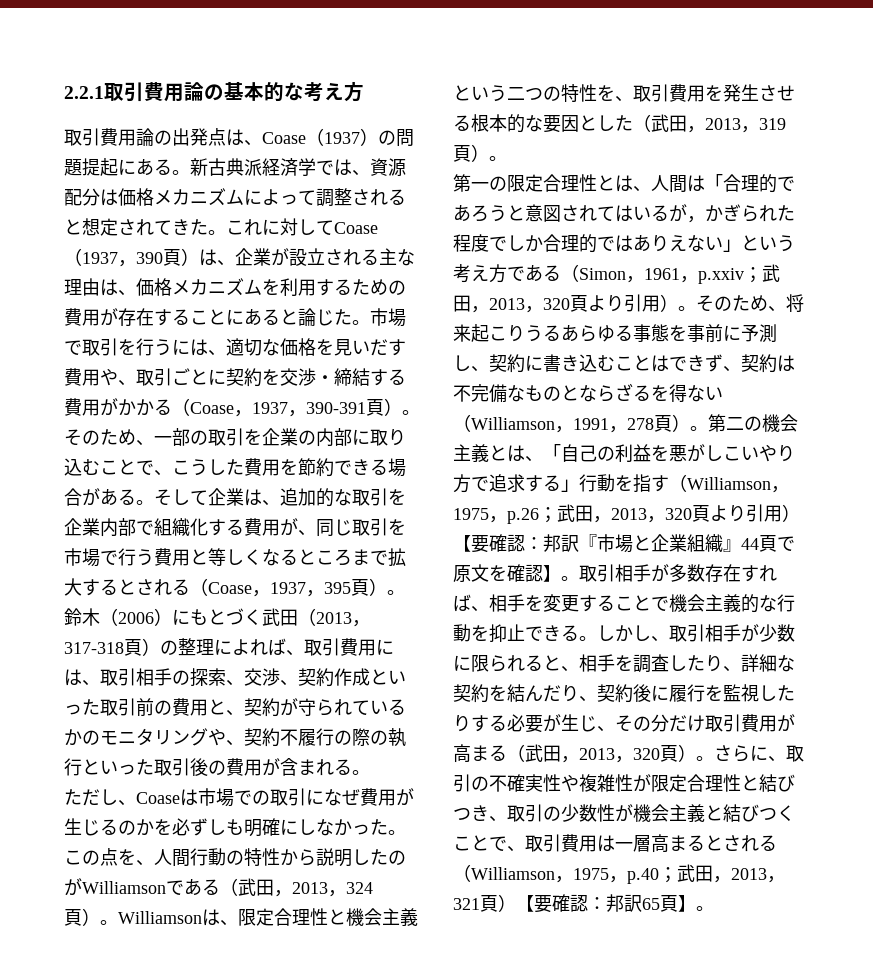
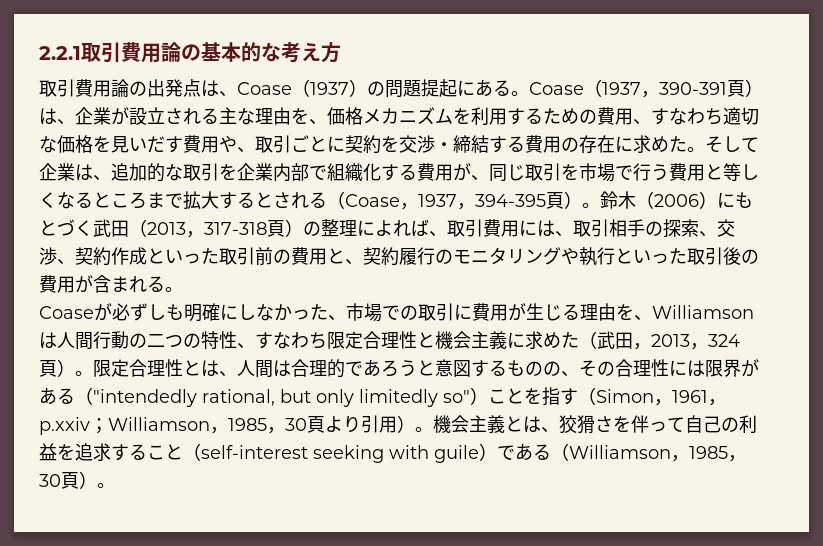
[190,158,406,177] [64,188,406,207] [64,218,334,236] 新古典派経済学では、資源配分は価格メカニズムによって調整されると想定されてきた。これに対して -> (529, 93) none
[136,252,163,264] 390 -> [659,82,727,95] 390-391
[100,279,118,296] は -> [291,108,309,124] を
[100,308,406,327] [64,338,226,356] が存在することにあると論じた。市場で取引を行うには、 -> [633,108,723,125] 、すなわち
[100,398,420,417] [64,428,406,447] [64,458,406,477] [64,488,136,506] がかかる（Coase，1937，390-391頁）。そのため、一部の取引を企業の内部に取り込むことで、こうした費用を節約できる場合がある -> [561,135,687,153] の存在に求めた
[324,582,351,594] 395 -> [475,194,546,207] 394-395
[280,698,406,716] [64,728,388,747] が守られているかのモニタリングや、契約不履行の際の -> [399,247,579,265] 履行のモニタリングや
[64,788,414,807] [64,818,172,836] ただし、Coaseは市場での取引になぜ費用が生じるのかを -> [39,303,112,321] Coaseが
[388,830,406,835] [64,848,406,867] [64,878,220,896] 。この点を、人間行動の特性から説明したのがWilliamsonである -> [328,303,754,322] [39,331,579,350] 、市場での取引に費用が生じる理由を、Williamsonは人間行動の二つの特性、すなわち限定合理性と機会主義に求めた
[118,908,418,926] [453,84,795,102] [453,114,786,133] [453,144,507,162] [453,174,507,192] Williamsonは、限定合理性と機会主義という二つの特性を、取引費用を発生させる根本的な要因とした（武田，2013，319頁）。 // 第一の -> (93, 373) none
[705,174,723,190] 「 -> (291, 368) none
[561,204,795,223] [453,234,795,253] [453,264,561,283] されてはいるが，かぎられた程度でしか合理的ではありえない」という考え方である -> [471,359,759,377] [39,387,578,407] するものの、その合理性には限界がある（"intendedly rational, but only limitedly so"）ことを指す
[762,264,780,282] [453,294,804,313] [453,324,777,343] [453,354,795,373] [453,383,723,403] [453,414,798,433] [453,444,795,462] [453,474,789,493] [453,504,800,524] [453,534,795,553] [453,564,777,582] [453,594,795,613] [453,624,795,643] [453,654,795,673] [453,684,795,703] [453,714,795,733] [453,744,804,763] [453,774,795,792] [453,804,795,822] [453,834,777,853] [453,864,785,884] [453,894,696,913] 武田，2013，320頁より引用）。そのため、将来起こりうるあらゆる事態を事前に予測し、契約に書き込むことはできず、契約は不完備なものとならざるを得ない（Williamson，1991，278頁）。第二の機会主義とは、「自己の利益を悪がしこいやり方で追求する」行動を指す（Williamson，1975，p.26；武田，2013，320頁より引用）【要確認：邦訳『市場と企業組織』44頁で原文を確認】。取引相手が多数存在すれば、相手を変更することで機会主義的な行動を抑止できる。しかし、取引相手が少数に限られると、相手を調査したり、詳細な契約を結んだり、契約後に履行を監視したりする必要が生じ、その分だけ取引費用が高まる（武田，2013，320頁）。さらに、取引の不確実性や複雑性が限定合理性と結びつき、取引の少数性が機会主義と結びつくことで、取引費用は一層高まるとされる（Williamson，1975，p.40；武田，2013，321頁）【要確認：邦訳65頁】 -> [108,415,757,434] [39,443,746,463] [39,471,97,489] Williamson，1985，30頁より引用）。機会主義とは、狡猾さを伴って自己の利益を追求すること（self-interest seeking with guile）である（Williamson，1985，30頁）

